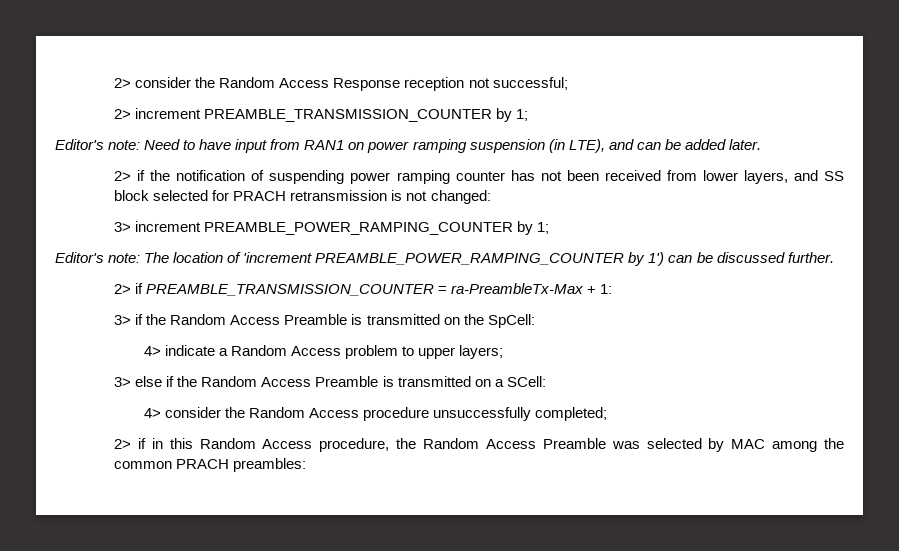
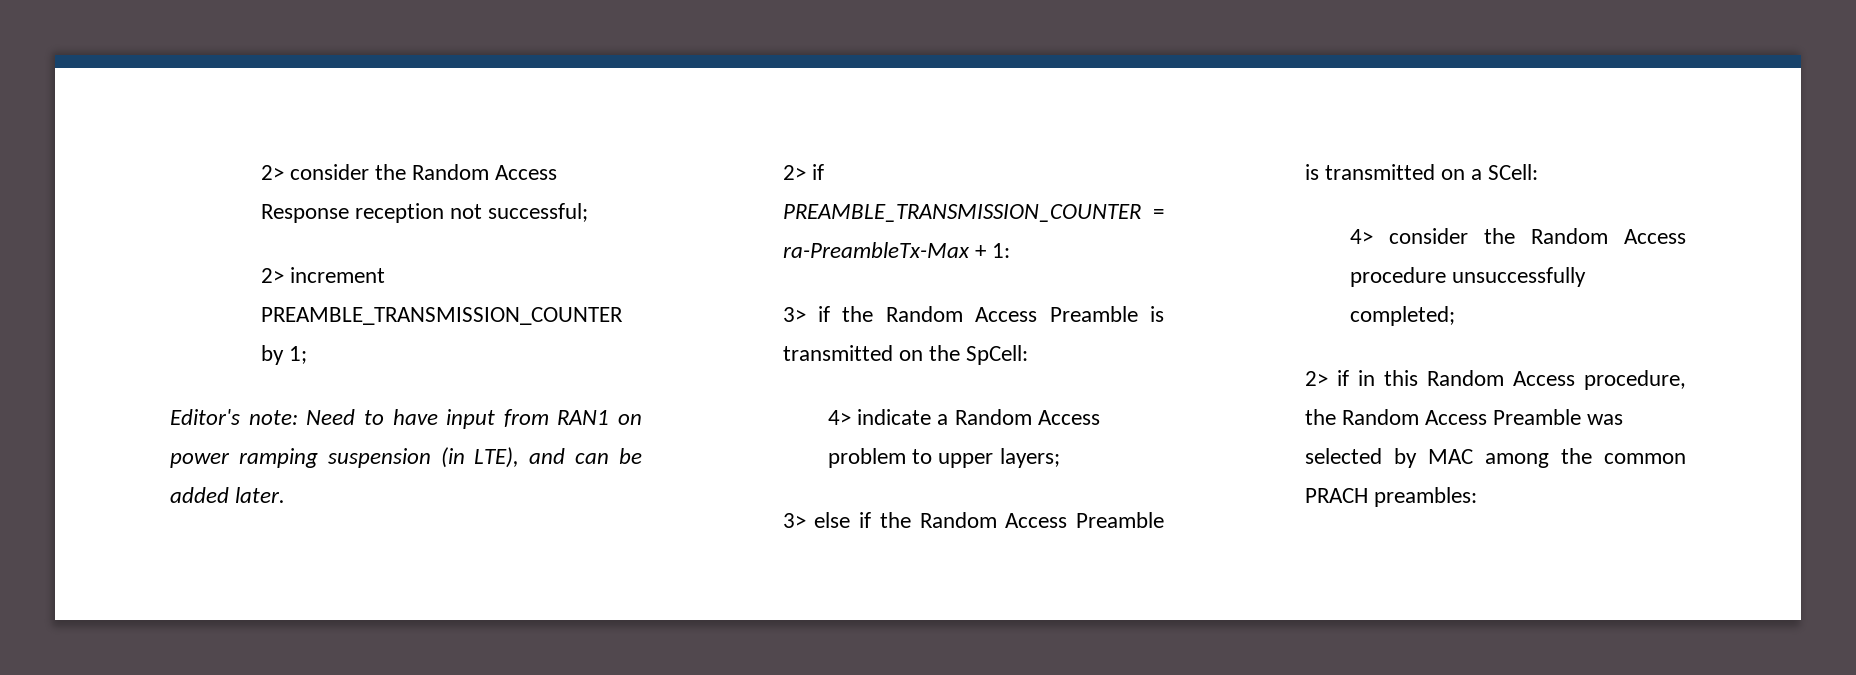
[114,170,844,184] [114,190,491,204] [114,221,550,235] [55,252,834,266] // 2> if the notification of suspending power ramping counter has not been received from lower layers, and SS block selected for PRACH retransmission is not changed: // 3> increment PREAMBLE_POWER_RAMPING_COUNTER by 1; // Editor's note: The location of 'increment PREAMBLE_POWER_RAMPING_COUNTER by 1') can be discussed further. -> (286, 495) none

